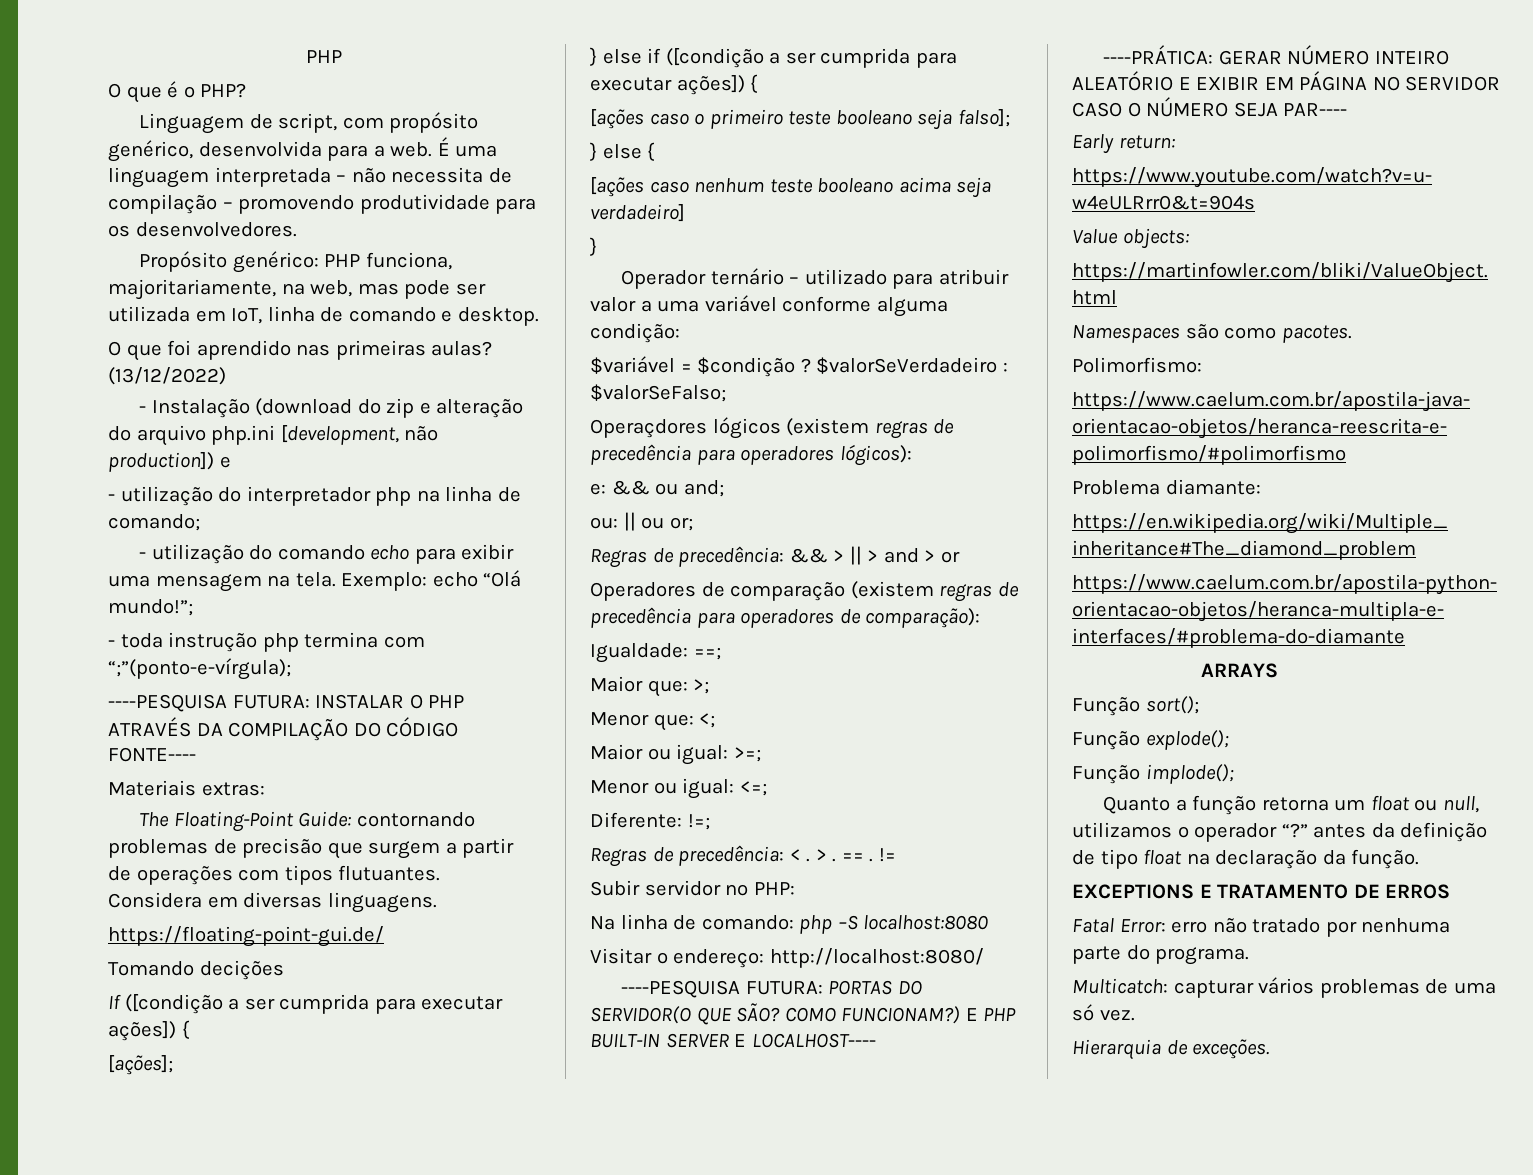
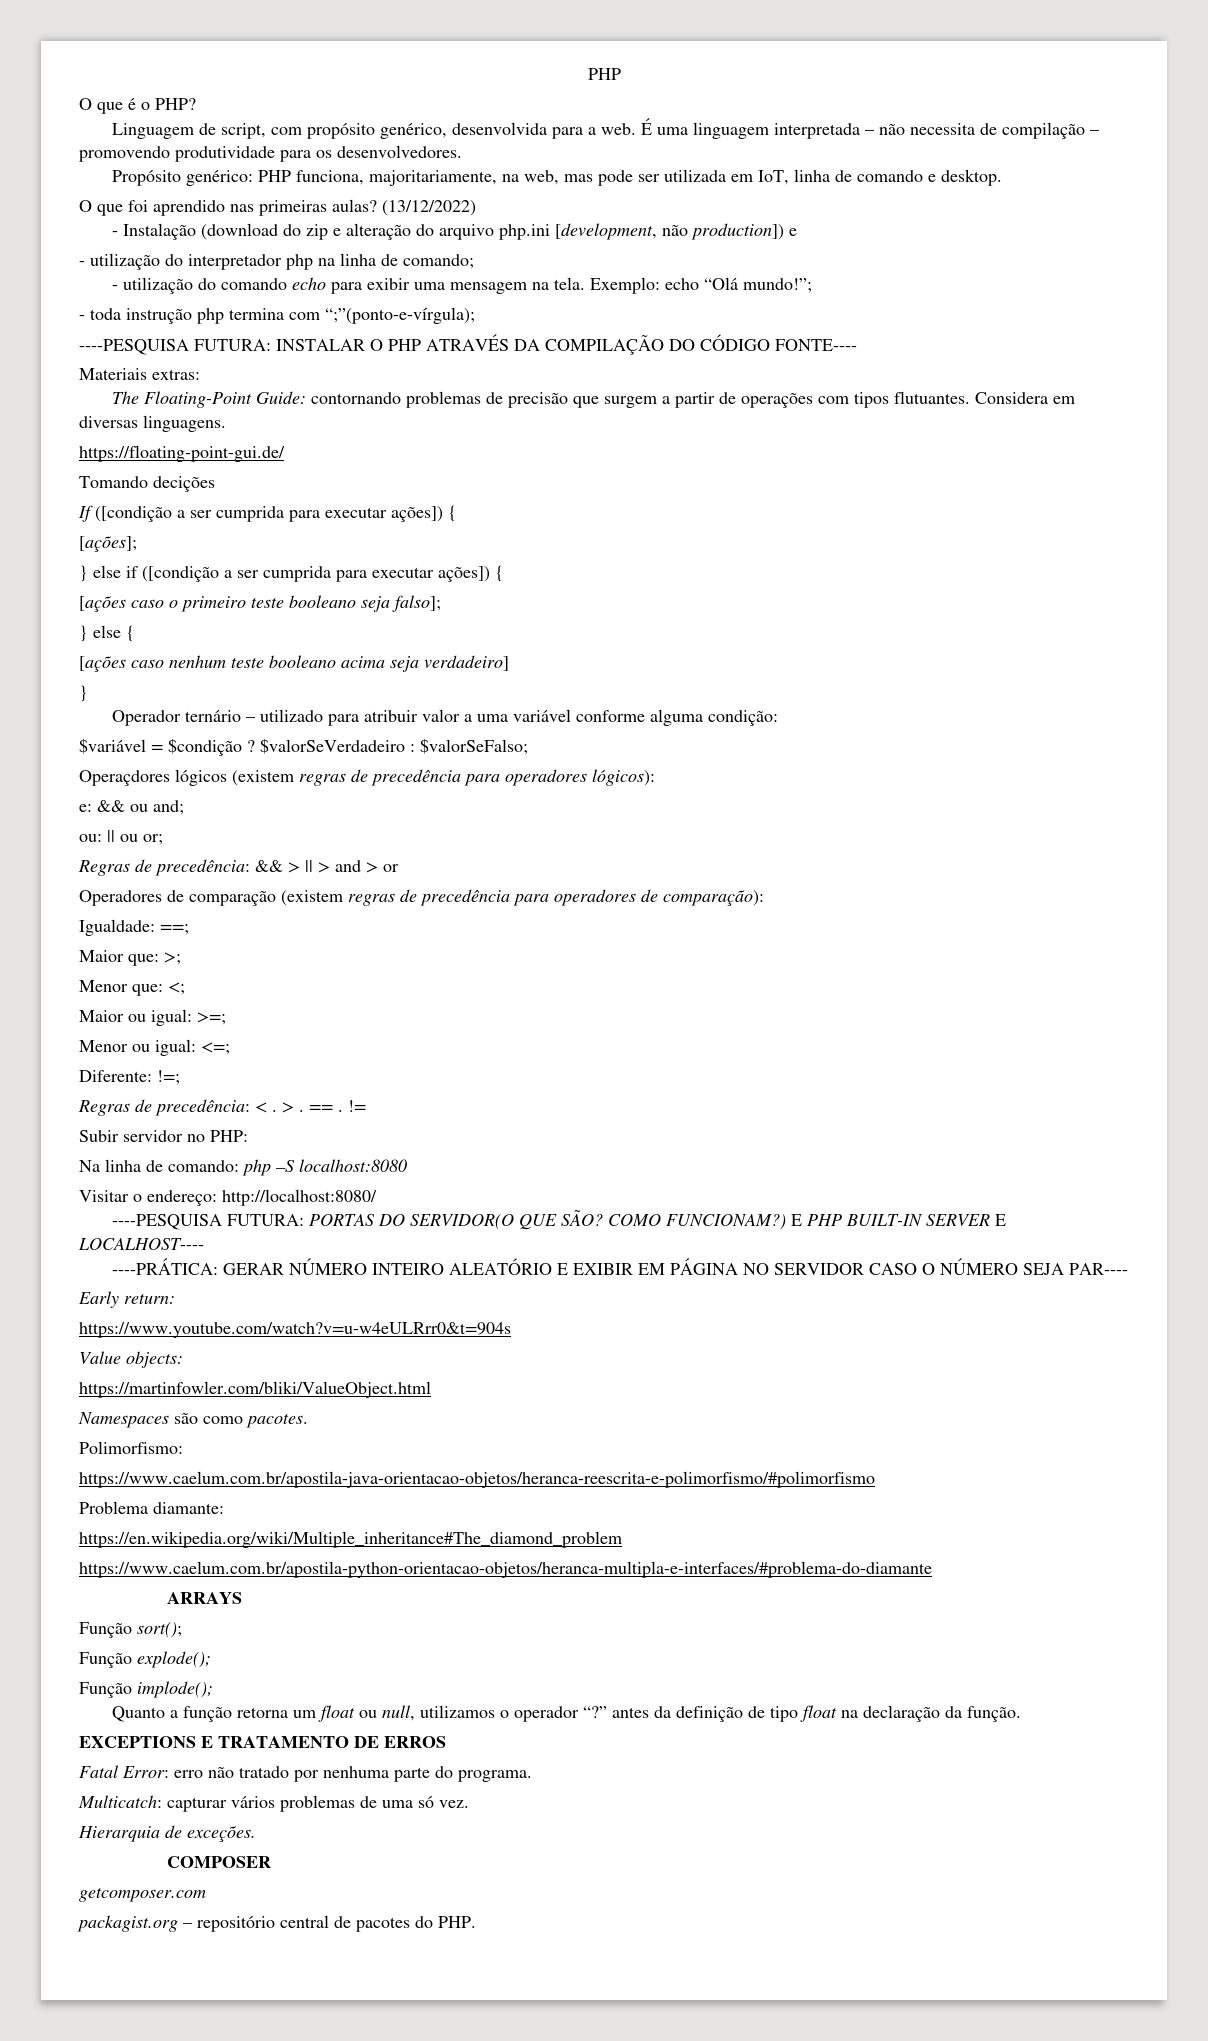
(1270, 1049) none -> [167,1856,272,1868] [79,1887,206,1902] [77,1915,476,1932] // COMPOSER // getcomposer.com // packagist.org – repositório central de pacotes do PHP.

